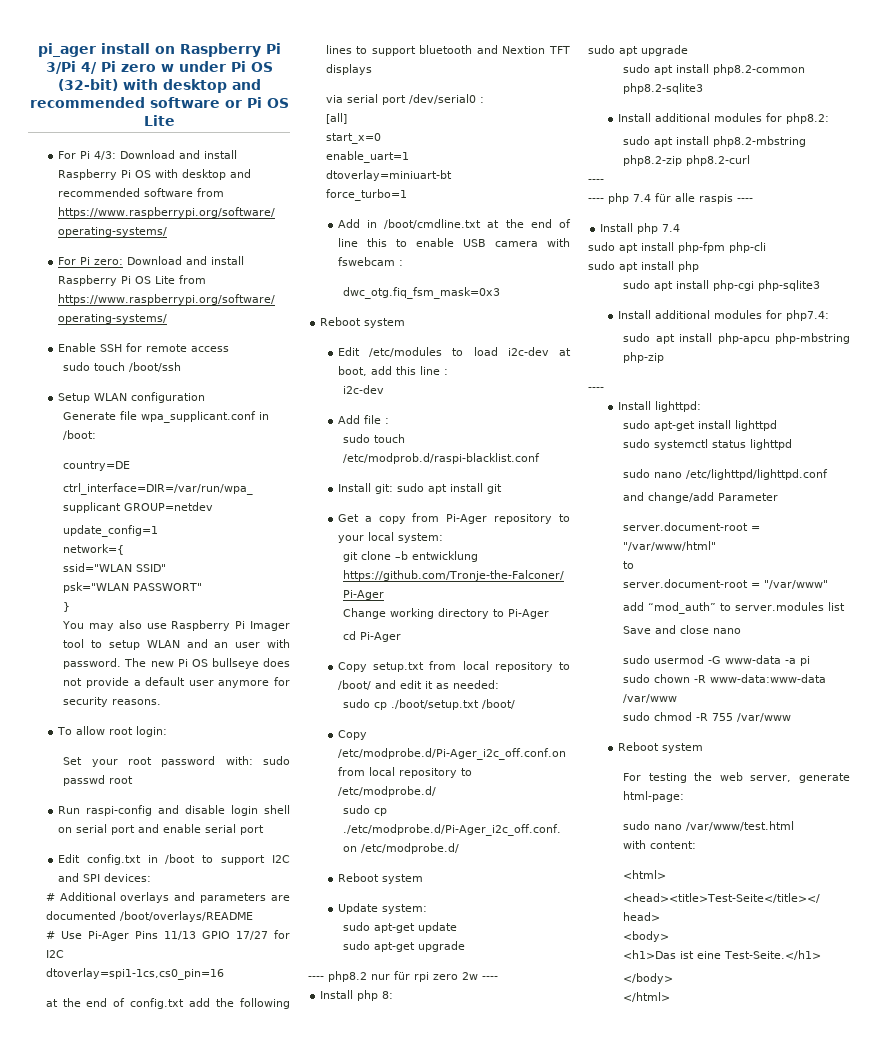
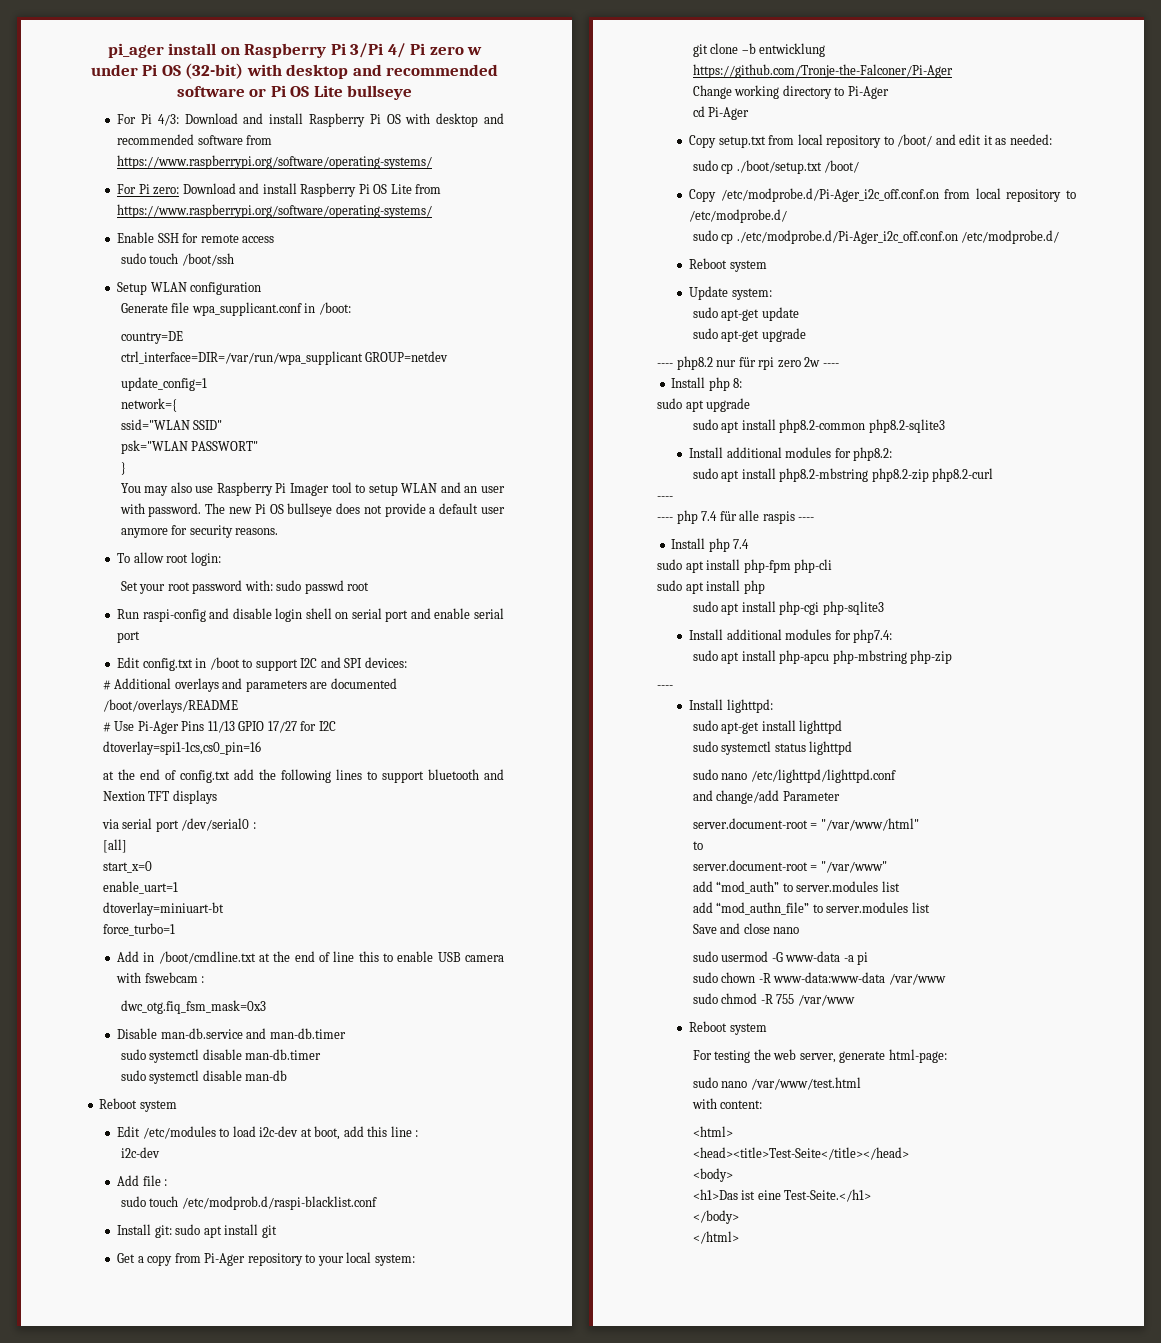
(175, 120) none -> [347,85,413,100] bullseye
(501, 293) none -> [117,1028,346,1039] [120,1049,322,1063] [120,1070,288,1084] // Disable man-db.service and man-db.timer // sudo systemctl disable man-db.timer // sudo systemctl disable man-db
(846, 606) none -> [692,902,930,915] // add “mod_authn_file” to server.modules list

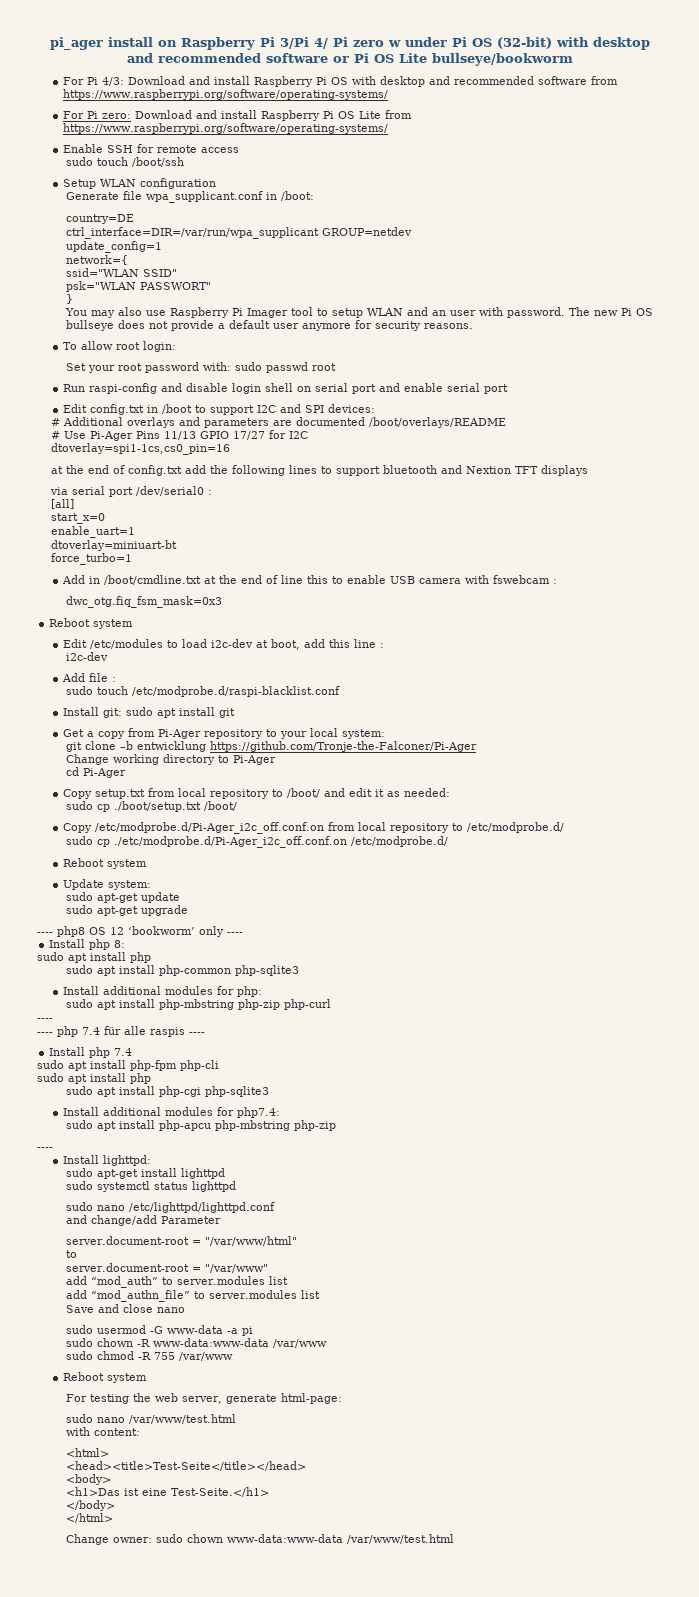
[347,85,413,100] bullseye -> [431,53,573,66] bullseye/bookworm
[117,1028,346,1039] [120,1049,322,1063] [120,1070,288,1084] // Disable man-db.service and man-db.timer // sudo systemctl disable man-db.timer // sudo systemctl disable man-db -> (222, 602) none
[181,1196,377,1210] /etc/modprob.d/raspi-blacklist.conf -> [131,686,340,697] /etc/modprobe.d/raspi-blacklist.conf
[676,356,821,370] php8.2 nur für rpi zero 2w -> [57,926,224,937] php8 OS 12 ‘bookworm’ only
[706,398,751,412] [692,419,945,433] [689,447,893,461] [692,468,994,482] upgrade // sudo apt install php8.2-common php8.2-sqlite3 // Install additional modules for php8.2: // sudo apt install php8.2-mbstring php8.2-zip php8.2-curl -> [90,952,151,963] [65,965,299,976] [63,986,263,997] [65,999,331,1010] install php // sudo apt install php-common php-sqlite3 // Install additional modules for php: // sudo apt install php-mbstring php-zip php-curl
(739, 1237) none -> [65,1534,454,1545] // Change owner: sudo chown www-data:www-data /var/www/test.html

